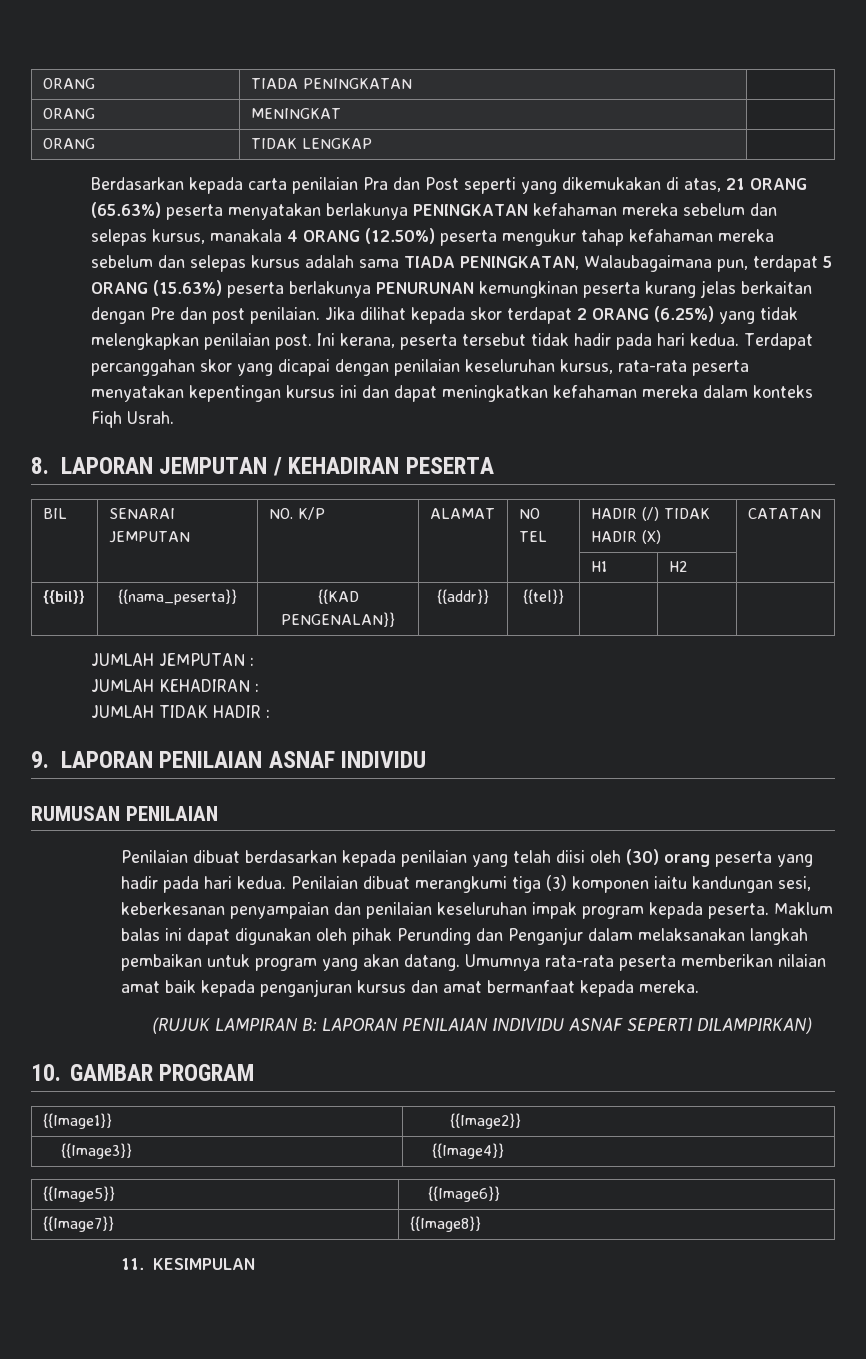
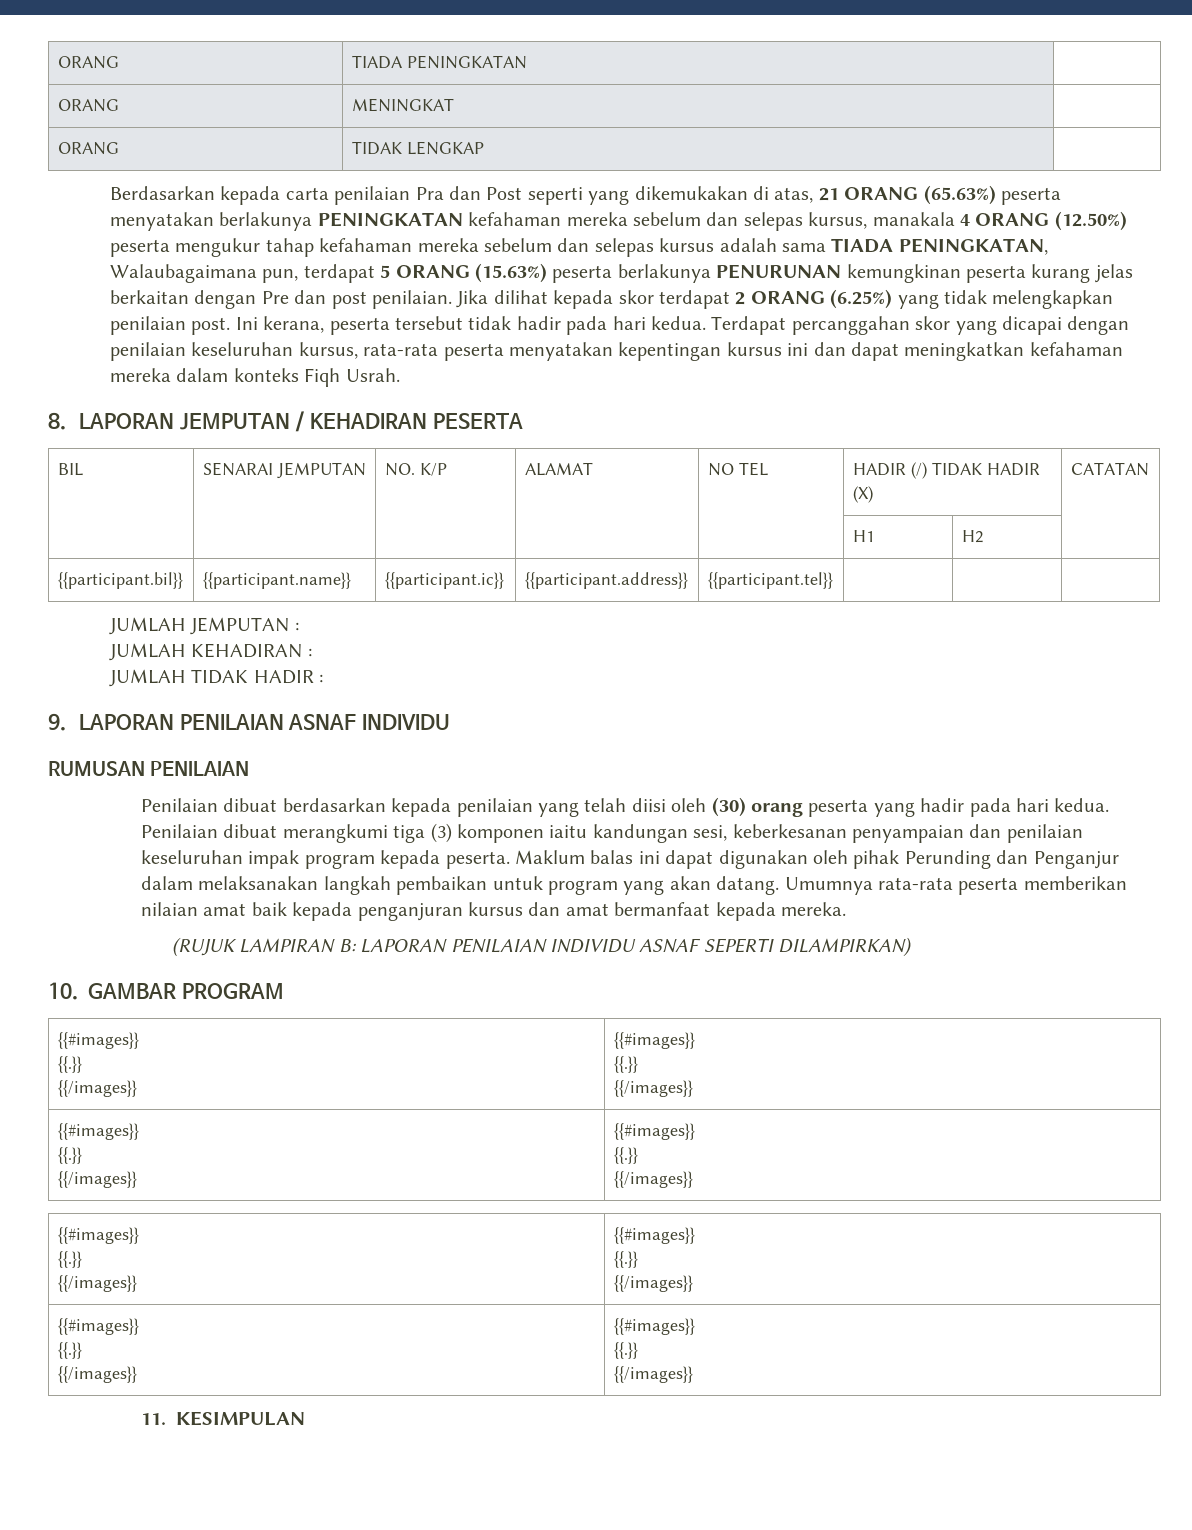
[42,590,85,604] [118,589,237,605] [317,589,359,604] [281,612,395,627] [437,589,489,604] [523,589,564,604] {{bil}} | {{nama_peserta}} | {{KAD PENGENALAN}} | {{addr}} | {{tel}} -> [57,572,183,589] [202,572,351,589] [384,572,504,589] [524,572,688,589] [707,572,833,589] {{participant.bil}} | {{participant.name}} | {{participant.ic}} | {{participant.address}} | {{participant.tel}}
[42,1113,112,1129] [449,1113,521,1129] [60,1143,132,1159] [431,1143,504,1159] [42,1186,115,1202] [427,1186,500,1202] [42,1216,114,1232] [409,1216,481,1232] {{Image1}} | {{Image2}} // {{Image3}} | {{Image4}} // {{Image5}} | {{Image6}} // {{Image7}} | {{Image8}} -> [57,1032,139,1049] [57,1056,82,1073] [57,1080,137,1097] [613,1032,695,1049] [613,1056,638,1073] [613,1080,693,1097] [57,1123,139,1140] [57,1147,82,1164] [57,1171,137,1188] [613,1123,695,1140] [613,1147,638,1164] [613,1171,693,1188] [57,1227,139,1244] [57,1251,82,1268] [57,1275,137,1292] [613,1227,695,1244] [613,1251,638,1268] [613,1275,693,1292] [57,1318,139,1335] [57,1342,82,1359] [57,1366,137,1383] [613,1318,695,1335] [613,1342,638,1359] [613,1366,693,1383] {{#images}} // {{.}} // {{/images}} | {{#images}} // {{.}} // {{/images}} // {{#images}} // {{.}} // {{/images}} | {{#images}} // {{.}} // {{/images}} // {{#images}} // {{.}} // {{/images}} | {{#images}} // {{.}} // {{/images}} // {{#images}} // {{.}} // {{/images}} | {{#images}} // {{.}} // {{/images}}

